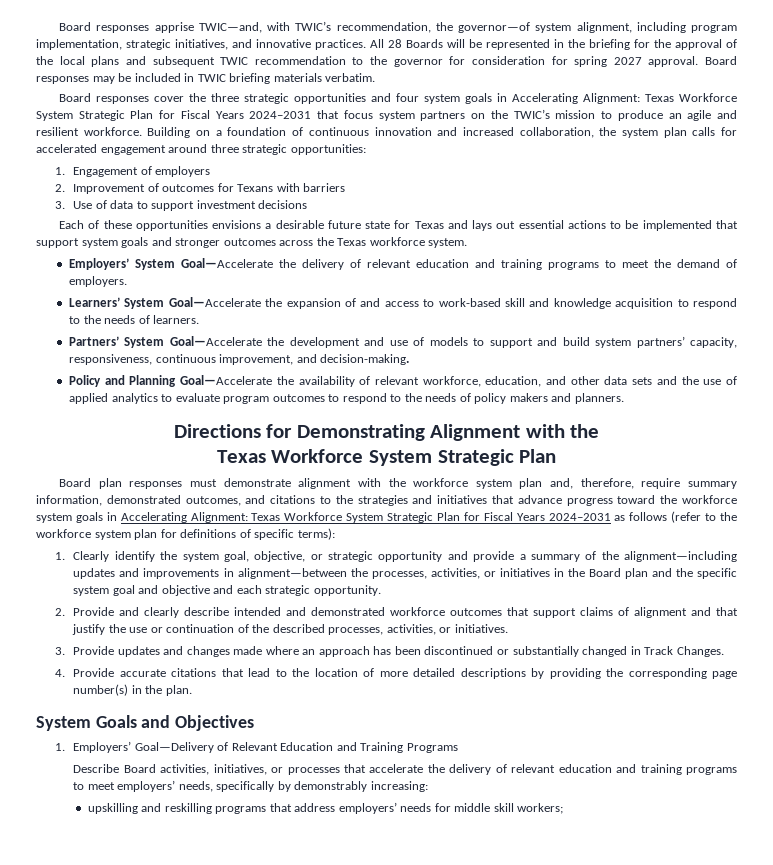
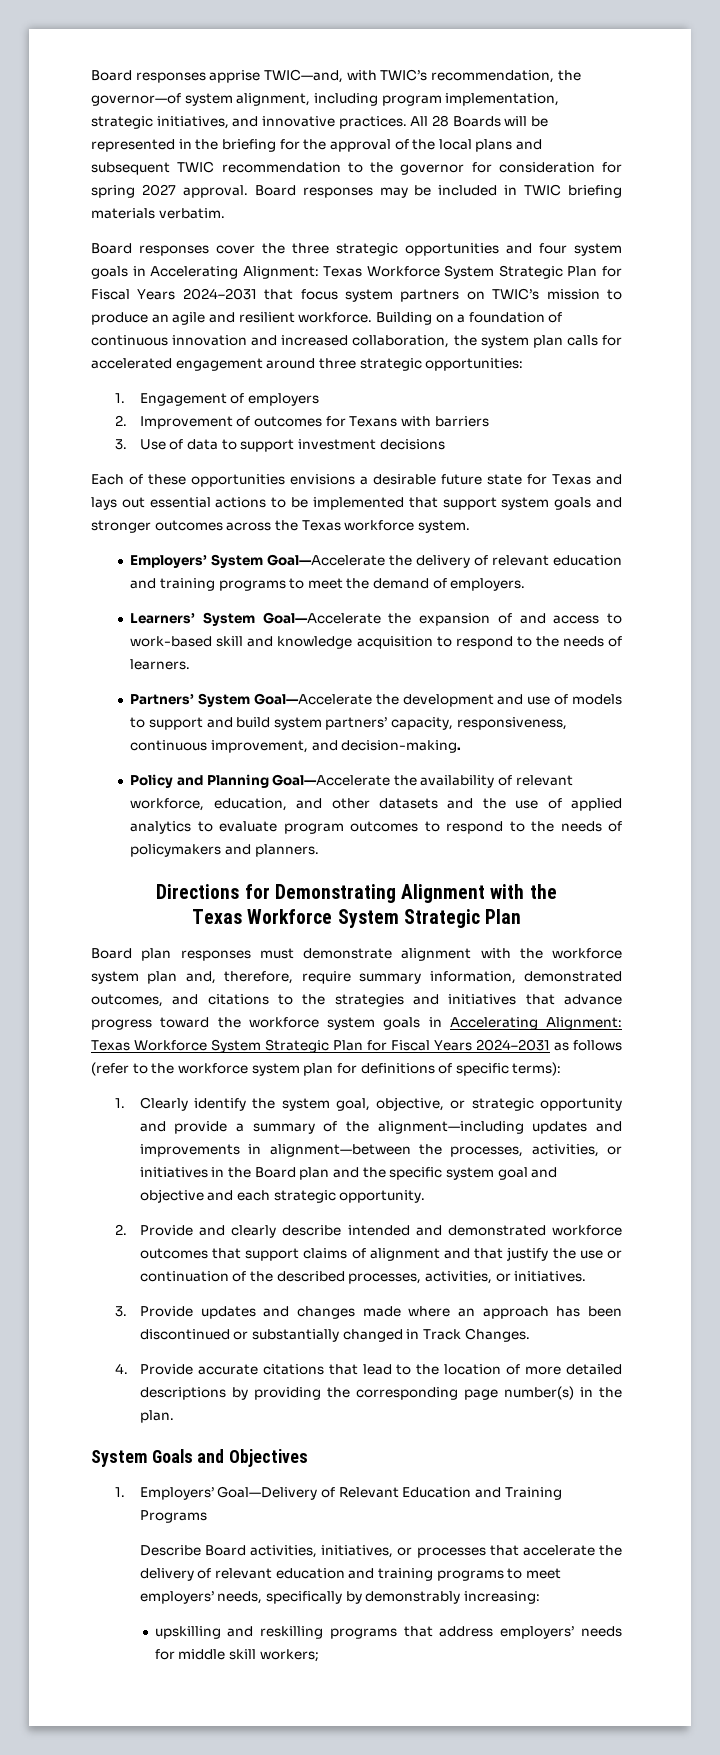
[490,110,508,119] the -> (485, 295) none
[604,376,653,385] data sets -> [378,798,438,809] datasets
[474,393,548,404] policy makers -> [130,844,222,857] policymakers

